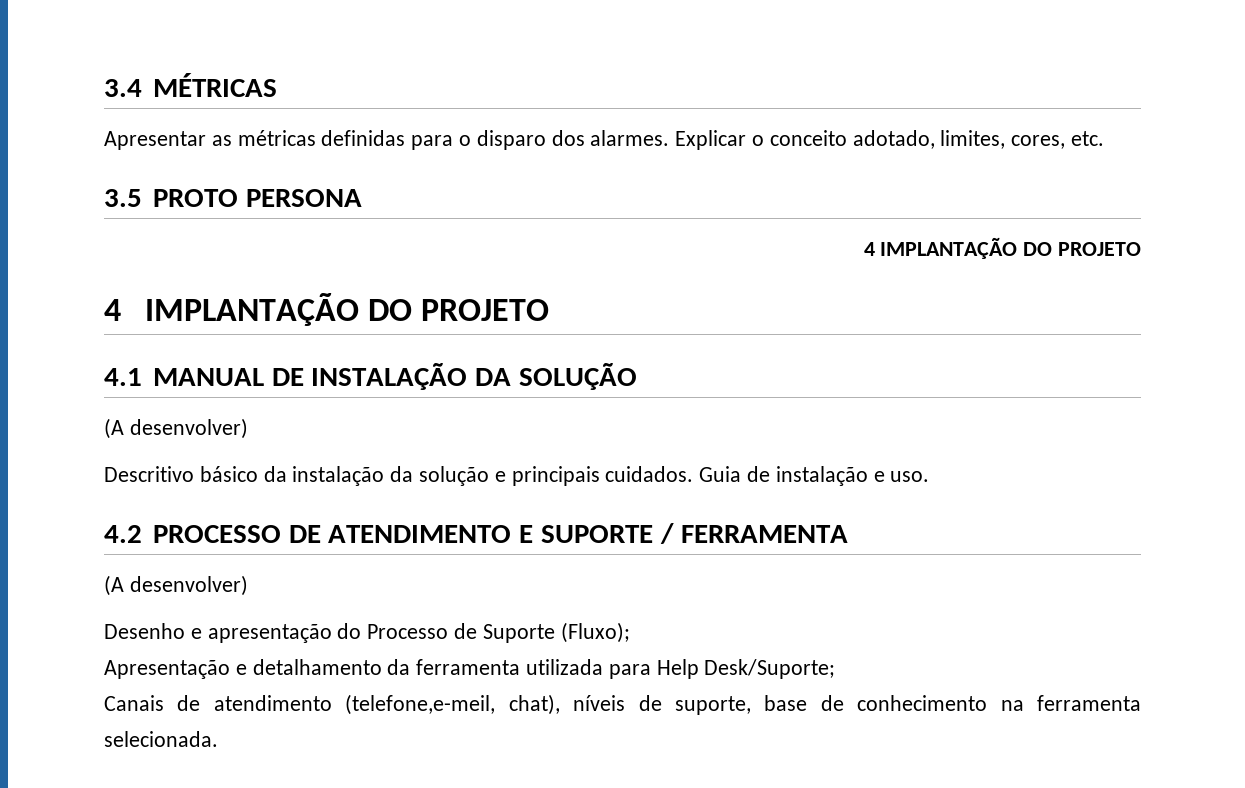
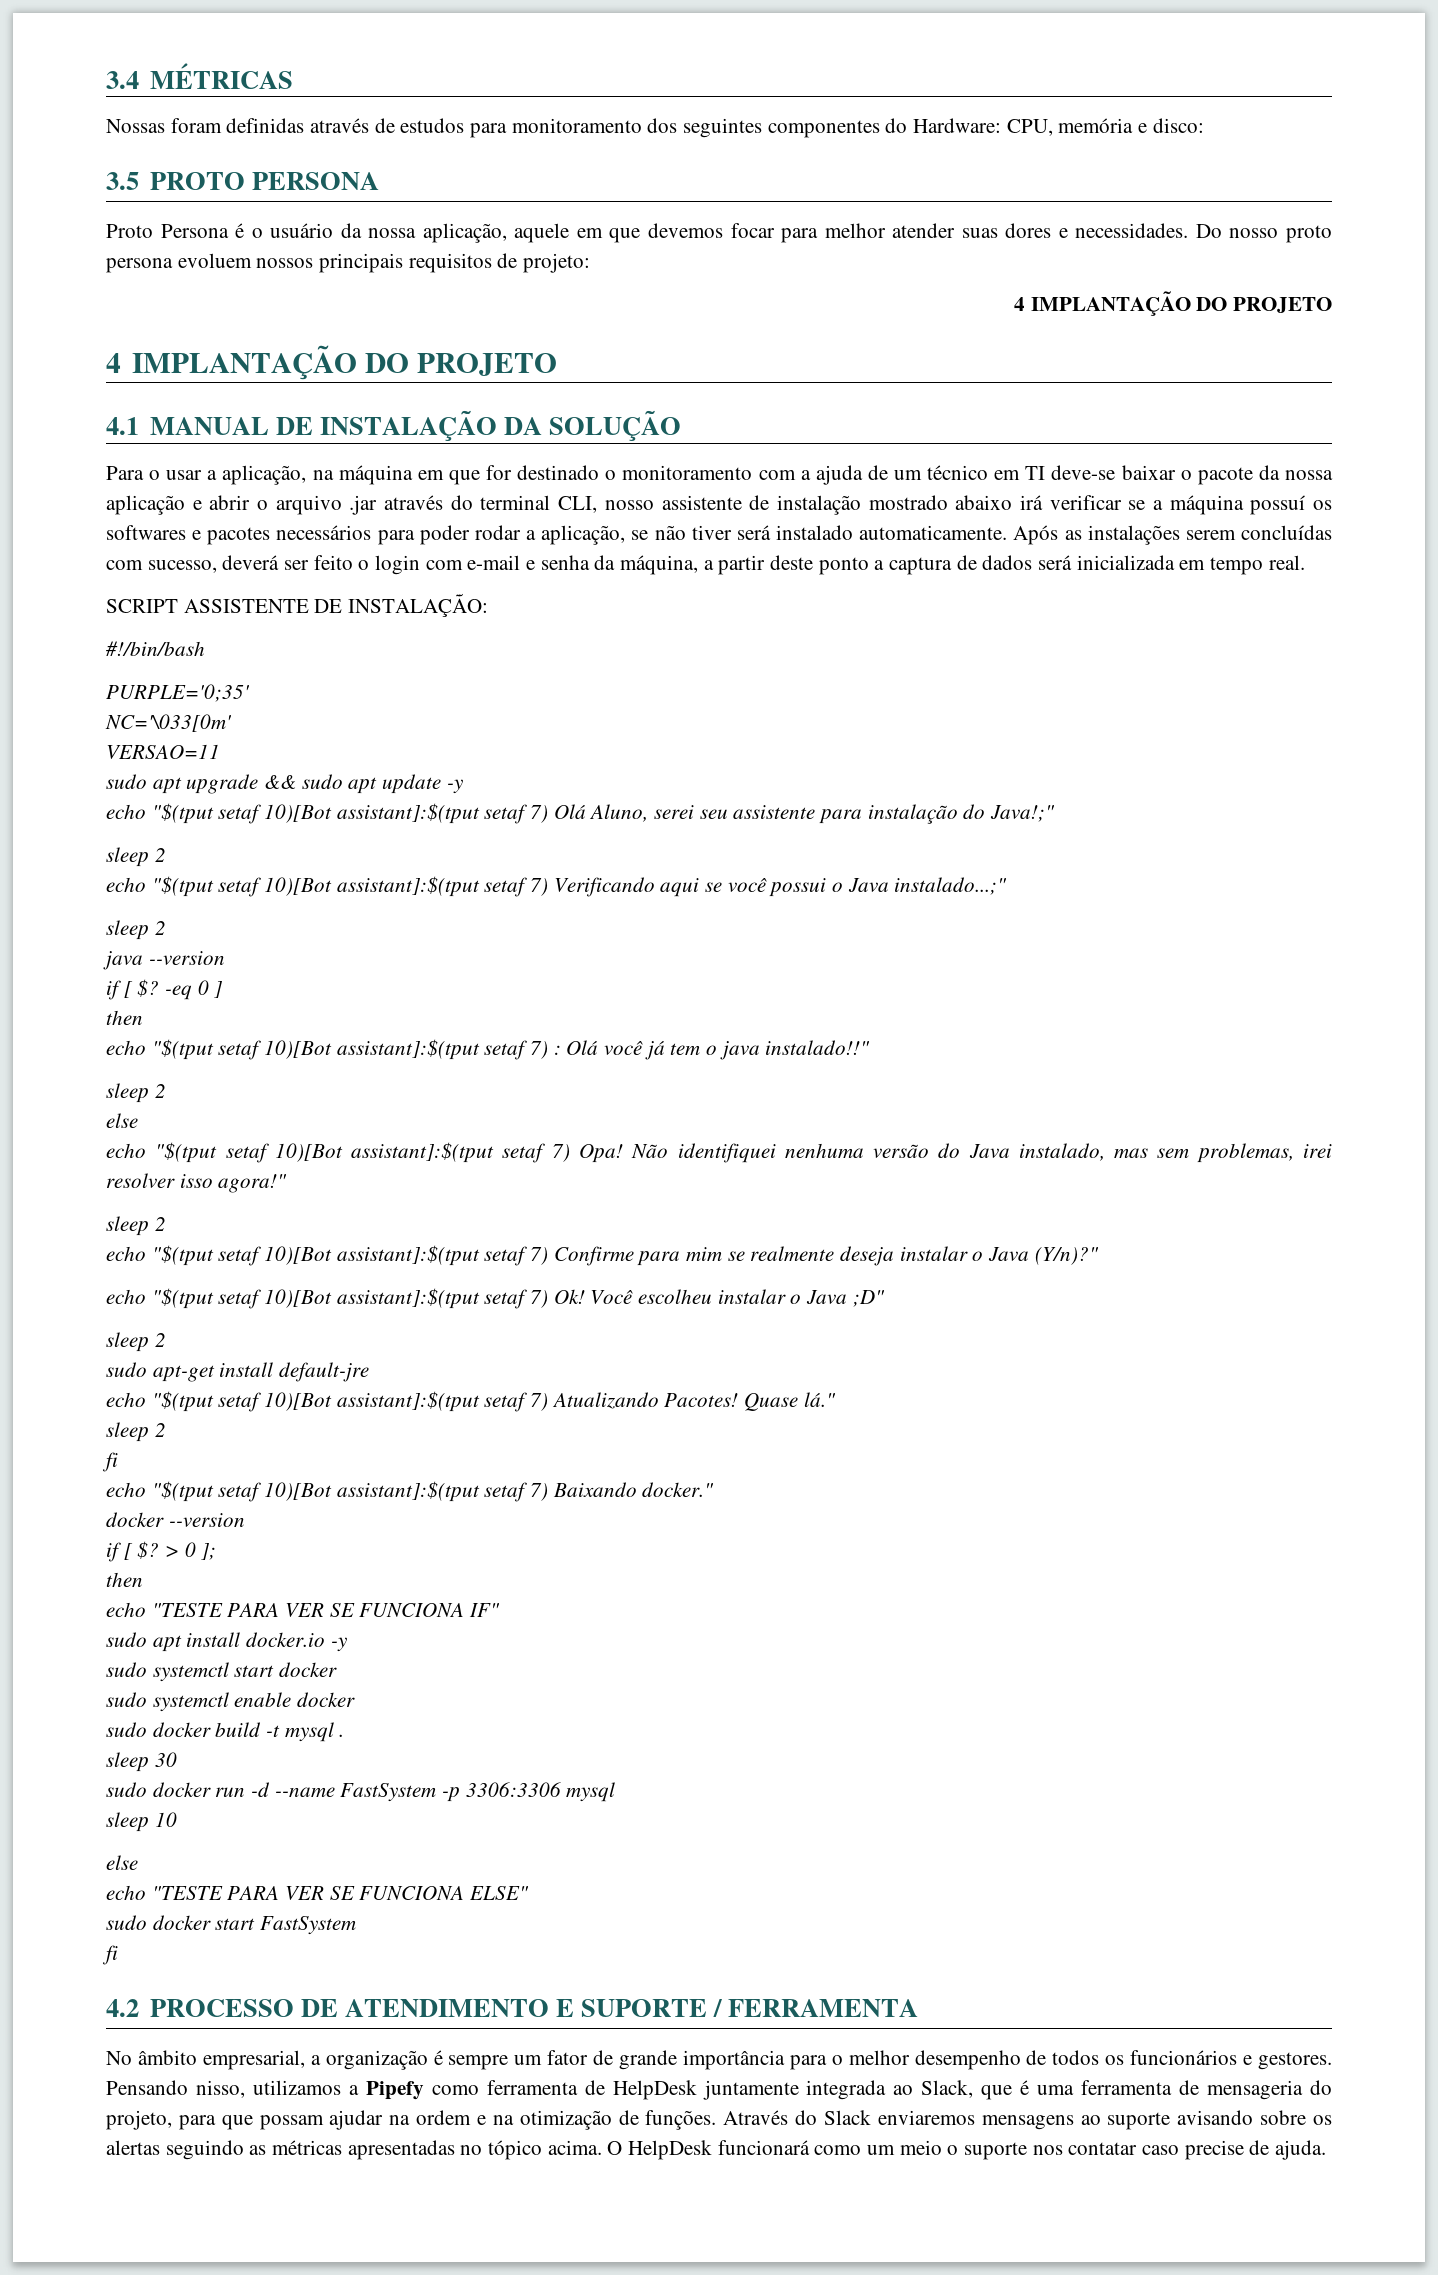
[104,130,1105,150] [104,189,362,207] Apresentar as métricas definidas para o disparo dos alarmes. Explicar o conceito adotado, limites, cores, etc. // 3.5 PROTO PERSONA -> [106,118,1204,138] [106,172,379,190] [106,223,1332,243] [106,253,591,273] Nossas foram definidas através de estudos para monitoramento dos seguintes componentes do Hardware: CPU, memória e disco: // 3.5 PROTO PERSONA // Proto Persona é o usuário da nossa aplicação, aquele em que devemos focar para melhor atender suas dores e necessidades. Do nosso proto persona evoluem nossos principais requisitos de projeto:
[104,418,248,439] [104,466,930,486] (A desenvolver) // Descritivo básico da instalação da solução e principais cuidados. Guia de instalação e uso. -> [106,465,1333,485] [106,495,1332,515] [106,525,1332,545] [106,555,1305,575] [106,593,489,617] [106,641,205,656] [106,684,250,702] [105,714,232,732] [106,744,220,759] [106,774,463,794] [106,803,1056,824] [106,847,166,867] [106,876,1008,897] [106,920,166,940] [103,951,225,970] [106,979,224,1000] [106,1010,143,1025] [106,1039,871,1060] [106,1083,166,1103] [106,1113,138,1128] [106,1142,1333,1163] [106,1173,288,1193] [106,1216,166,1236] [106,1245,1099,1266] [106,1288,885,1309] [106,1332,166,1352] [106,1362,370,1382] [106,1391,836,1412] [106,1422,166,1442] [102,1452,118,1472] [106,1481,715,1502] [106,1512,245,1527] [106,1541,217,1562] [106,1572,143,1587] [106,1602,501,1617] [106,1632,347,1652] [106,1662,338,1682] [106,1692,356,1712] [106,1722,345,1742] [106,1752,177,1772] [106,1782,616,1802] [106,1812,177,1832] [106,1855,138,1870] [106,1885,530,1900] [106,1915,357,1935] [102,1945,118,1965] Para o usar a aplicação, na máquina em que for destinado o monitoramento com a ajuda de um técnico em TI deve-se baixar o pacote da nossa aplicação e abrir o arquivo .jar através do terminal CLI, nosso assistente de instalação mostrado abaixo irá verificar se a máquina possuí os softwares e pacotes necessários para poder rodar a aplicação, se não tiver será instalado automaticamente. Após as instalações serem concluídas com sucesso, deverá ser feito o login com e-mail e senha da máquina, a partir deste ponto a captura de dados será inicializada em tempo real. // SCRIPT ASSISTENTE DE INSTALAÇÃO: // #!/bin/bash // PURPLE='0;35' // NC='\033[0m' // VERSAO=11 // sudo apt upgrade && sudo apt update -y // echo "$(tput setaf 10)[Bot assistant]:$(tput setaf 7) Olá Aluno, serei seu assistente para instalação do Java!;" // sleep 2 // echo "$(tput setaf 10)[Bot assistant]:$(tput setaf 7) Verificando aqui se você possui o Java instalado...;" // sleep 2 // java --version // if [ $? -eq 0 ] // then // echo "$(tput setaf 10)[Bot assistant]:$(tput setaf 7) : Olá você já tem o java instalado!!" // sleep 2 // else // echo "$(tput setaf 10)[Bot assistant]:$(tput setaf 7) Opa! Não identifiquei nenhuma versão do Java instalado, mas sem problemas, irei resolver isso agora!" // sleep 2 // echo "$(tput setaf 10)[Bot assistant]:$(tput setaf 7) Confirme para mim se realmente deseja instalar o Java (Y/n)?" // echo "$(tput setaf 10)[Bot assistant]:$(tput setaf 7) Ok! Você escolheu instalar o Java ;D" // sleep 2 // sudo apt-get install default-jre // echo "$(tput setaf 10)[Bot assistant]:$(tput setaf 7) Atualizando Pacotes! Quase lá." // sleep 2 // fi // echo "$(tput setaf 10)[Bot assistant]:$(tput setaf 7) Baixando docker." // docker --version // if [ $? > 0 ]; // then // echo "TESTE PARA VER SE FUNCIONA IF" // sudo apt install docker.io -y // sudo systemctl start docker // sudo systemctl enable docker // sudo docker build -t mysql . // sleep 30 // sudo docker run -d --name FastSystem -p 3306:3306 mysql // sleep 10 // else // echo "TESTE PARA VER SE FUNCIONA ELSE" // sudo docker start FastSystem // fi
[104,575,248,596] [104,622,630,643] [104,659,836,679] [104,694,1141,715] [104,731,218,747] (A desenvolver) // Desenho e apresentação do Processo de Suporte (Fluxo); // Apresentação e detalhamento da ferramenta utilizada para Help Desk/Suporte; // Canais de atendimento (telefone,e-meil, chat), níveis de suporte, base de conhecimento na ferramenta selecionada. -> [106,2050,1333,2070] [106,2080,1332,2100] [106,2110,1333,2130] [106,2140,1327,2160] No âmbito empresarial, a organização é sempre um fator de grande importância para o melhor desempenho de todos os funcionários e gestores. Pensando nisso, utilizamos a Pipefy como ferramenta de HelpDesk juntamente integrada ao Slack, que é uma ferramenta de mensageria do projeto, para que possam ajudar na ordem e na otimização de funções. Através do Slack enviaremos mensagens ao suporte avisando sobre os alertas seguindo as métricas apresentadas no tópico acima. O HelpDesk funcionará como um meio o suporte nos contatar caso precise de ajuda.

